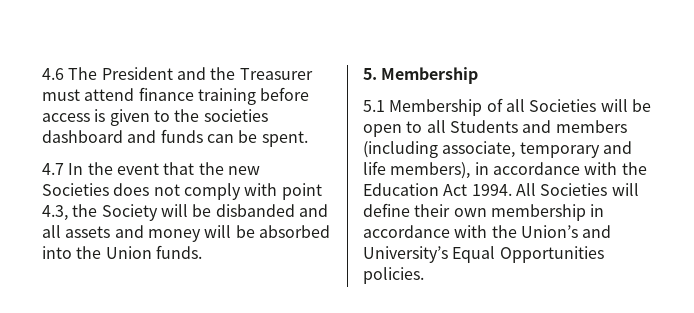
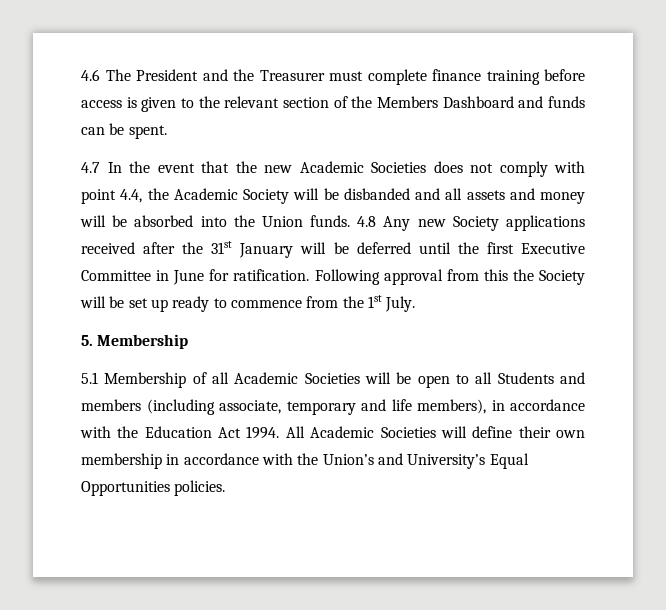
[84,88,135,101] attend -> [367,69,427,85] complete
[203,109,268,122] [42,130,123,143] societies dashboard -> [224,96,514,108] relevant section of the Members Dashboard
(260, 170) none -> [299,161,364,173] Academic
[42,204,98,221] 4.3, the -> [120,188,238,203] 4.4, the Academic
(202, 252) none -> [357,215,585,231] [81,241,586,258] [81,269,586,285] [80,295,416,312] 4.8 Any new Society applications received after the 31st January will be deferred until the first Executive Committee in June for ratification. Following approval from this the Society will be set up ready to commence from the 1st July.
(525, 105) none -> [234,372,299,384] Academic
(536, 189) none -> [310,426,375,438] Academic

